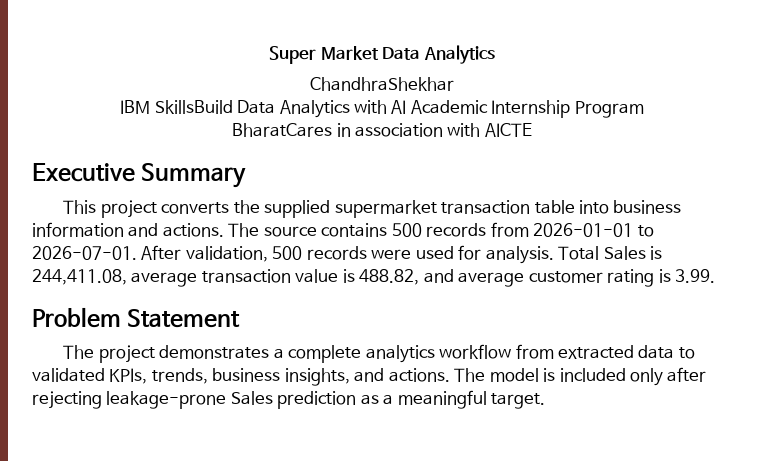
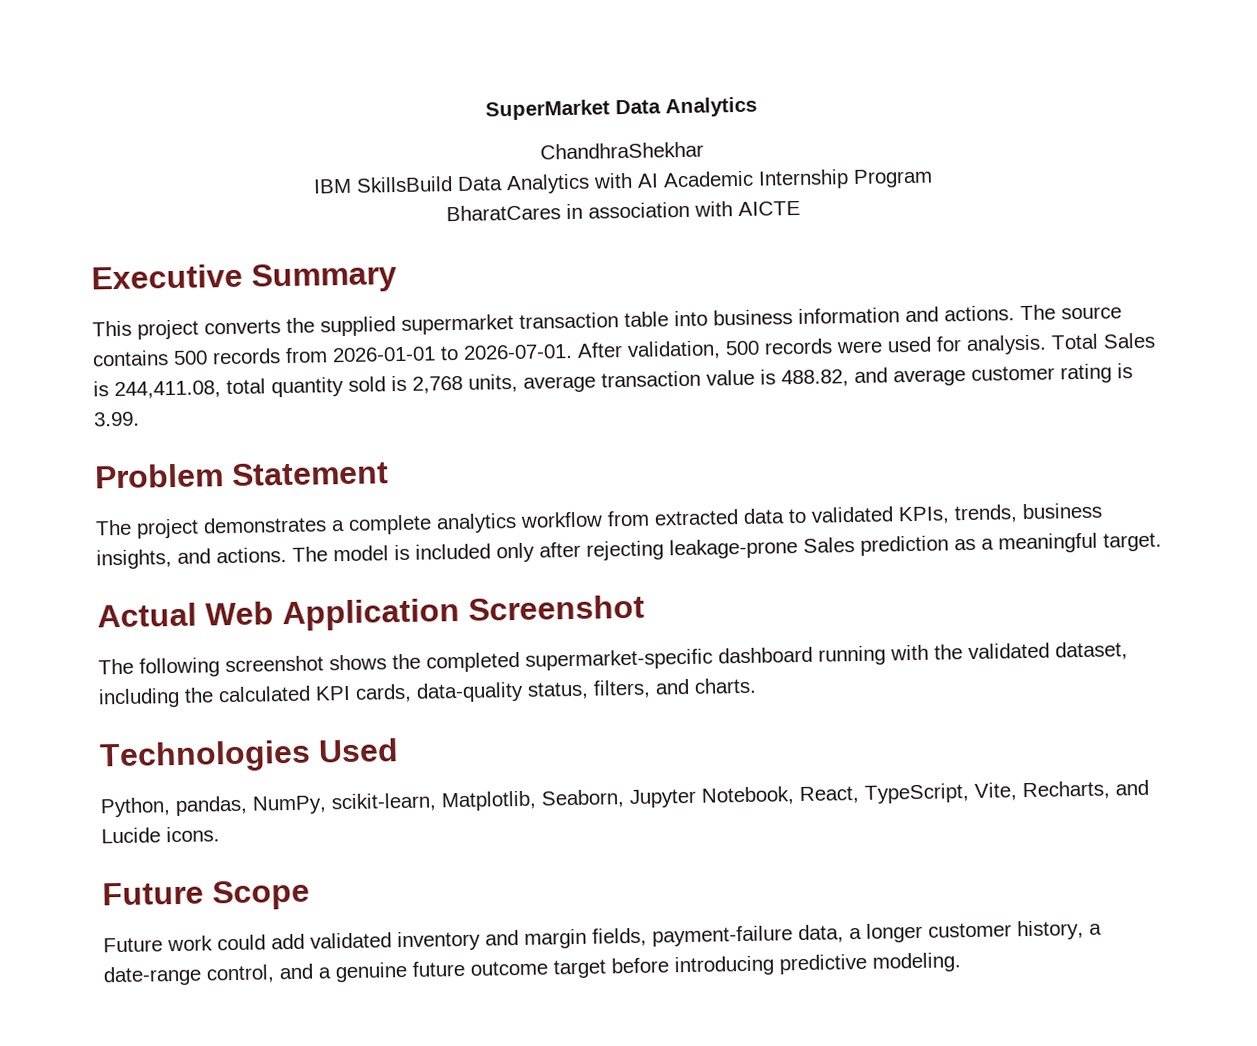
[269,46,379,64] Super Market -> [485,99,610,121] SuperMarket
(127, 277) none -> [226,373,518,398] total quantity sold is 2,768 units,
(546, 401) none -> [97,594,645,632] [98,641,1128,678] [98,677,757,709] [99,738,399,774] [100,779,1149,818] [101,826,220,844] [102,879,310,911] [103,920,1102,953] [103,952,961,987] // Actual Web Application Screenshot // The following screenshot shows the completed supermarket-specific dashboard running with the validated dataset, including the calculated KPI cards, data-quality status, filters, and charts. // Technologies Used // Python, pandas, NumPy, scikit-learn, Matplotlib, Seaborn, Jupyter Notebook, React, TypeScript, Vite, Recharts, and Lucide icons. // Future Scope // Future work could add validated inventory and margin fields, payment-failure data, a longer customer history, a date-range control, and a genuine future outcome target before introducing predictive modeling.

